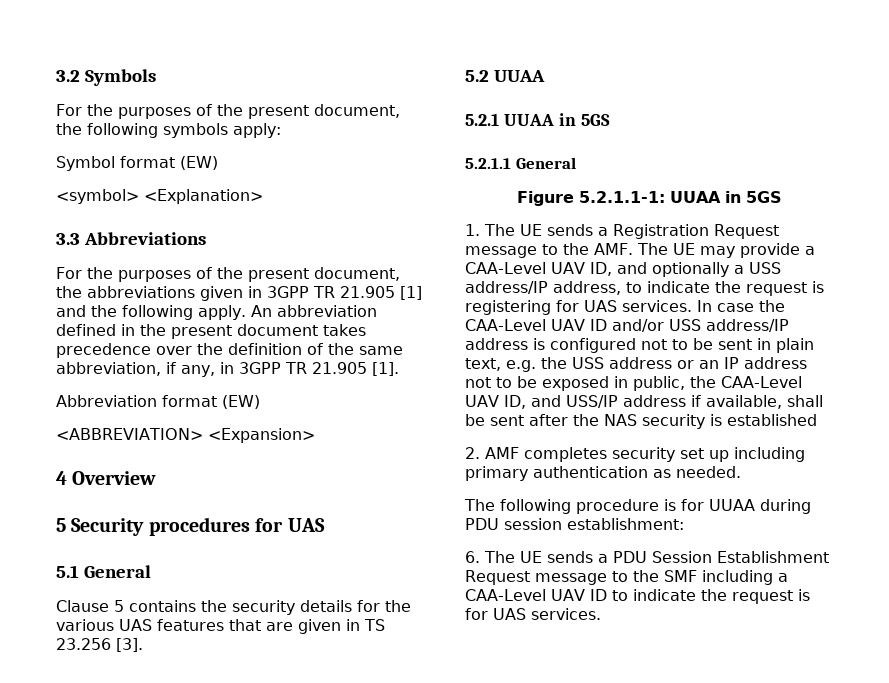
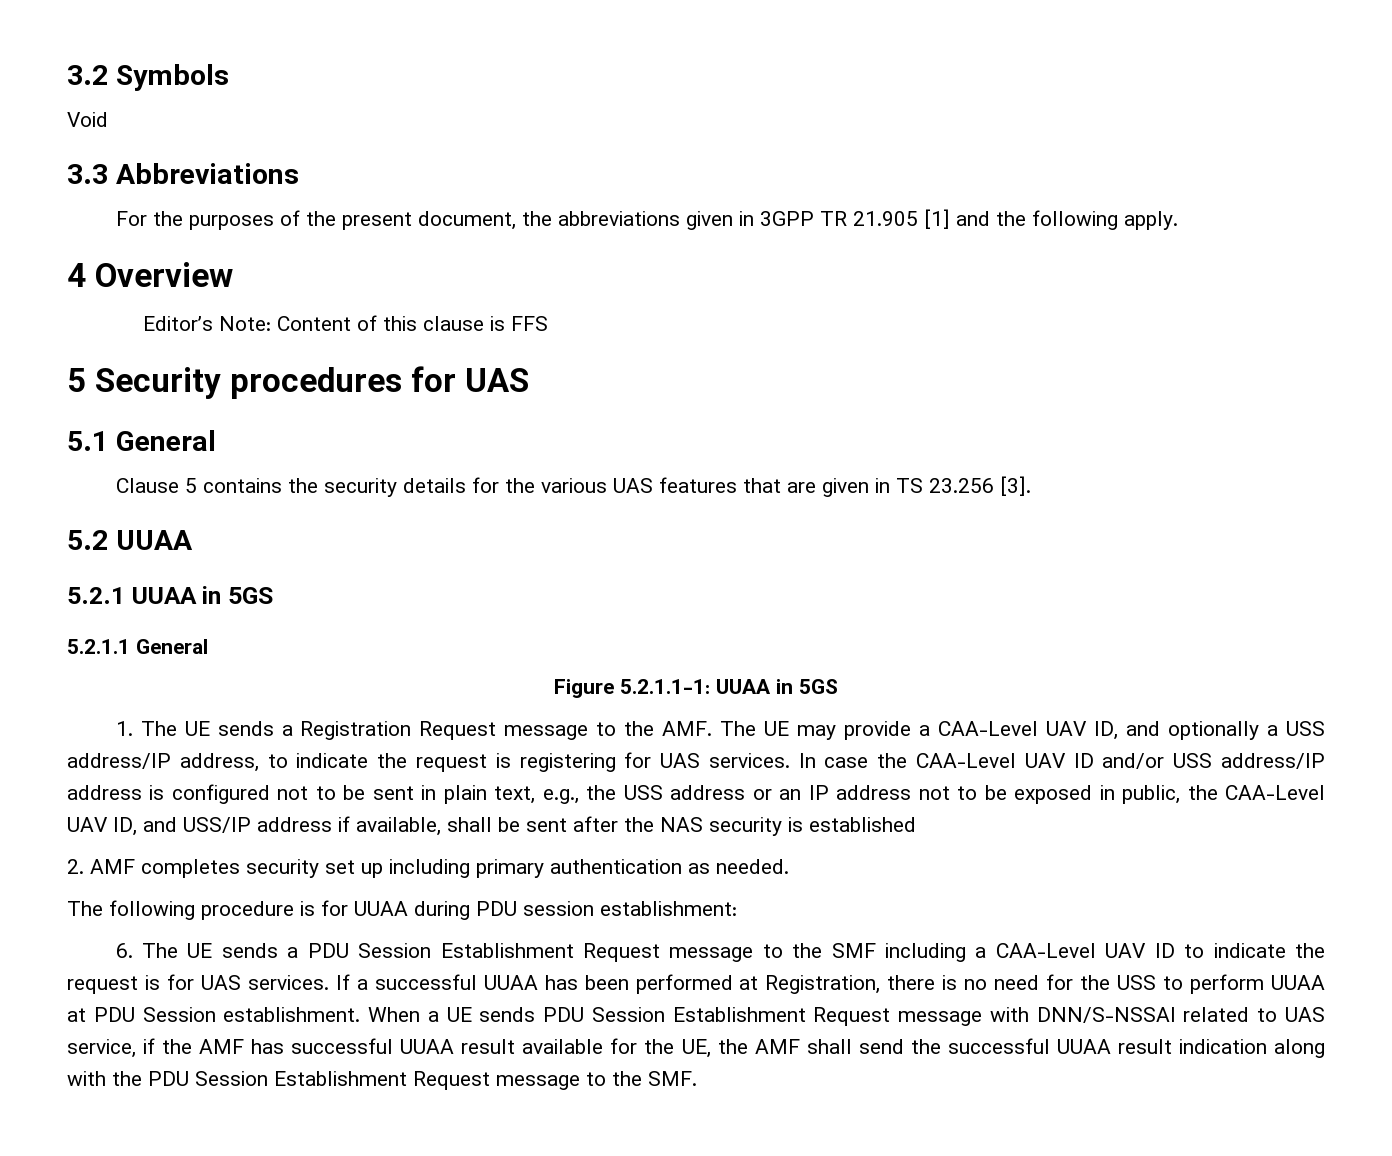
[56,104,400,119] [56,123,281,138] [56,156,218,171] [56,189,263,204] For the purposes of the present document, the following symbols apply: // Symbol format (EW) // <symbol> <Explanation> -> [67,112,108,127] Void
[250,305,377,317] [56,324,366,339] [56,343,403,358] [56,362,399,377] [56,395,260,409] [56,428,315,443] [56,471,157,485] An abbreviation defined in the present document takes precedence over the definition of the same abbreviation, if any, in 3GPP TR 21.905 [1]. // Abbreviation format (EW) // <ABBREVIATION> <Expansion> // 4 Overview -> [67,262,233,287] [142,315,548,331] // 4 Overview // Editor’s Note: Content of this clause is FFS
[506,360,536,372] e.g. -> [542,789,579,804] e.g.,
(601, 614) none -> [335,974,1325,994] [67,1007,1325,1026] [67,1038,1325,1058] [67,1071,697,1090] If a successful UUAA has been performed at Registration, there is no need for the USS to perform UUAA at PDU Session establishment. When a UE sends PDU Session Establishment Request message with DNN/S-NSSAI related to UAS service, if the AMF has successful UUAA result available for the UE, the AMF shall send the successful UUAA result indication along with the PDU Session Establishment Request message to the SMF.

